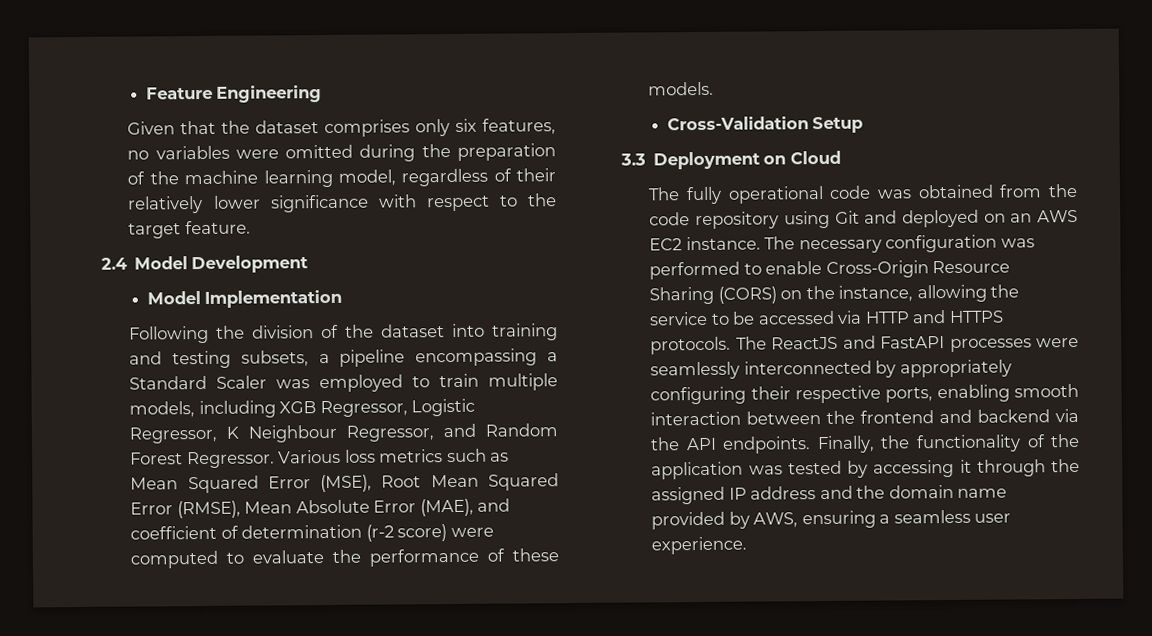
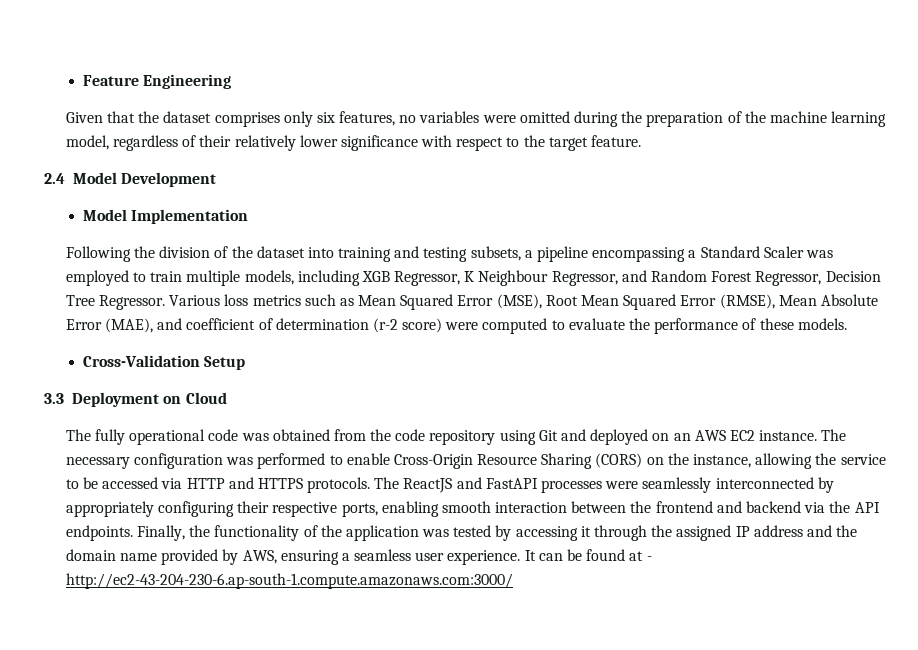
[411,398,476,417] [129,426,218,444] Logistic Regressor, -> (461, 278) none
(184, 458) none -> [755,271,881,286] [65,295,95,306] Regressor, Decision Tree
(748, 545) none -> [524,549,652,561] [65,573,513,589] It can be found at - http://ec2-43-204-230-6.ap-south-1.compute.amazonaws.com:3000/

